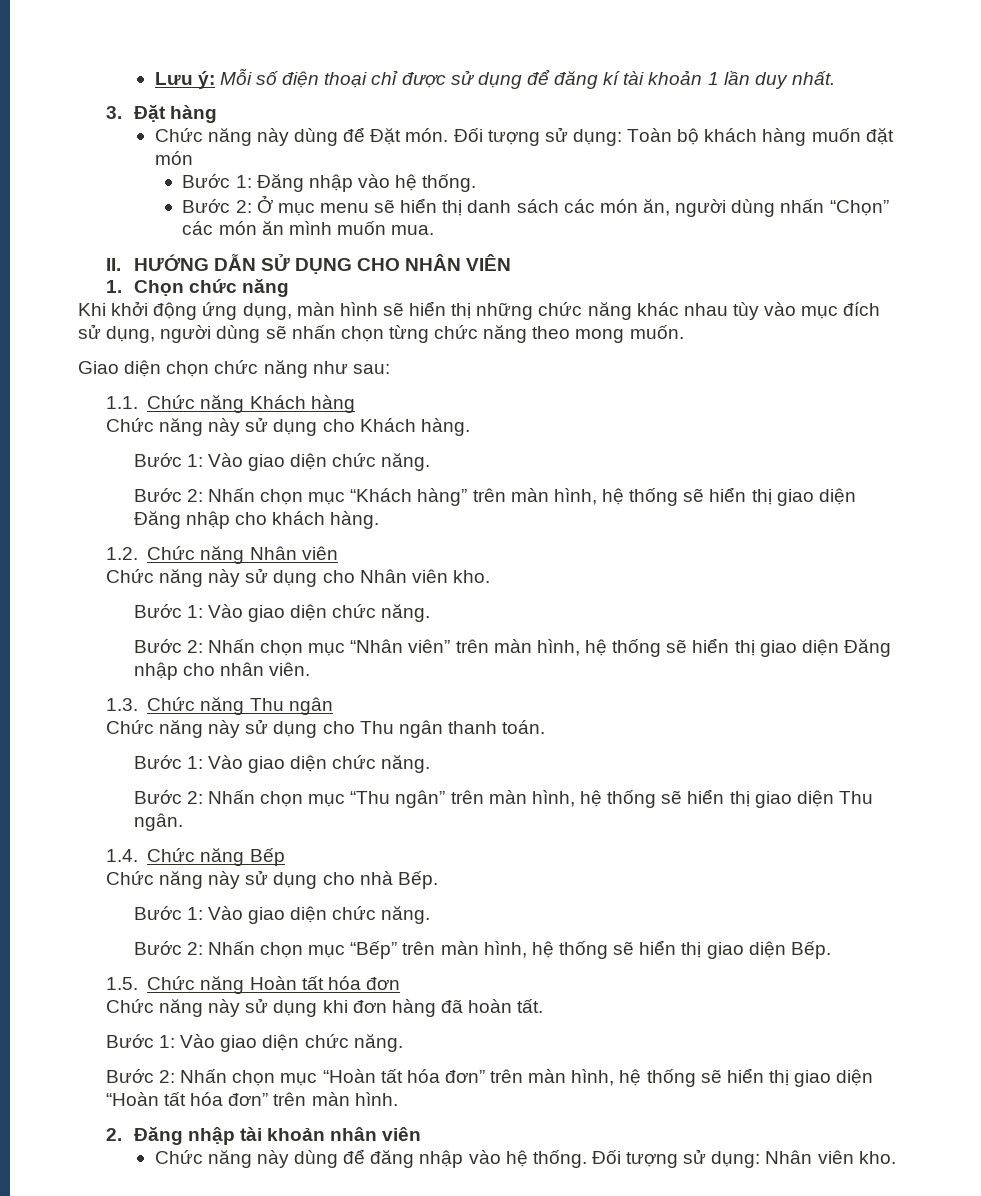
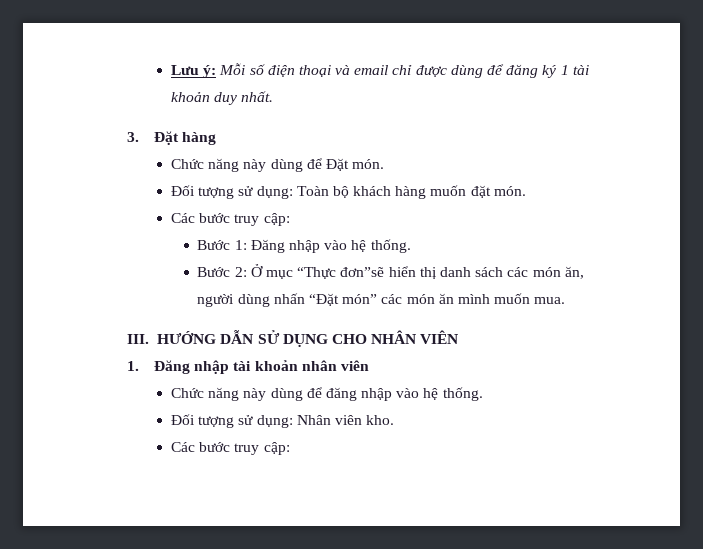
[371,69,750,89] chỉ được sử dụng để đăng kí tài khoản 1 lần -> [335,64,589,78] [171,92,211,102] và email chỉ được dùng để đăng ký 1 tài khoản
(449, 135) none -> (385, 164) //
[154,151,193,165] món -> [493,186,526,196] [171,213,290,226] món. // Các bước truy cập:
[319,199,396,213] menu sẽ -> [297,267,385,279] “Thực đơn”sẽ
[829,200,889,216] “Chọn” -> [309,293,378,306] “Đặt món”
[105,258,121,271] II. -> [127,334,150,344] III.
[133,279,289,297] [78,301,881,320] [78,324,684,343] [78,360,390,378] [105,395,355,413] [105,417,470,436] [133,453,431,471] [133,487,856,506] [133,511,380,529] [105,546,338,564] [105,568,490,587] [133,604,431,622] [133,638,891,657] [133,662,311,680] [105,697,333,715] [105,719,546,738] [133,755,431,773] [133,789,873,808] [133,813,183,831] [105,848,285,866] [105,870,438,889] [133,906,431,924] [133,940,831,959] [105,976,400,994] [105,998,544,1017] [105,1034,403,1052] [105,1068,874,1087] [105,1092,398,1106] [105,1128,122,1141] Chọn chức năng // Khi khởi động ứng dụng, màn hình sẽ hiển thị những chức năng khác nhau tùy vào mục đích sử dụng, người dùng sẽ nhấn chọn từng chức năng theo mong muốn. // Giao diện chọn chức năng như sau: // 1.1. Chức năng Khách hàng // Chức năng này sử dụng cho Khách hàng. // Bước 1: Vào giao diện chức năng. // Bước 2: Nhấn chọn mục “Khách hàng” trên màn hình, hệ thống sẽ hiển thị giao diện Đăng nhập cho khách hàng. // 1.2. Chức năng Nhân viên // Chức năng này sử dụng cho Nhân viên kho. // Bước 1: Vào giao diện chức năng. // Bước 2: Nhấn chọn mục “Nhân viên” trên màn hình, hệ thống sẽ hiển thị giao diện Đăng nhập cho nhân viên. // 1.3. Chức năng Thu ngân // Chức năng này sử dụng cho Thu ngân thanh toán. // Bước 1: Vào giao diện chức năng. // Bước 2: Nhấn chọn mục “Thu ngân” trên màn hình, hệ thống sẽ hiển thị giao diện Thu ngân. // 1.4. Chức năng Bếp // Chức năng này sử dụng cho nhà Bếp. // Bước 1: Vào giao diện chức năng. // Bước 2: Nhấn chọn mục “Bếp” trên màn hình, hệ thống sẽ hiển thị giao diện Bếp. // 1.5. Chức năng Hoàn tất hóa đơn // Chức năng này sử dụng khi đơn hàng đã hoàn tất. // Bước 1: Vào giao diện chức năng. // Bước 2: Nhấn chọn mục “Hoàn tất hóa đơn” trên màn hình, hệ thống sẽ hiển thị giao diện “Hoàn tất hóa đơn” trên màn hình. // 2. -> (140, 366) none
(587, 1159) none -> (483, 394) //
(896, 1157) none -> [171,442,290,455] // Các bước truy cập:

